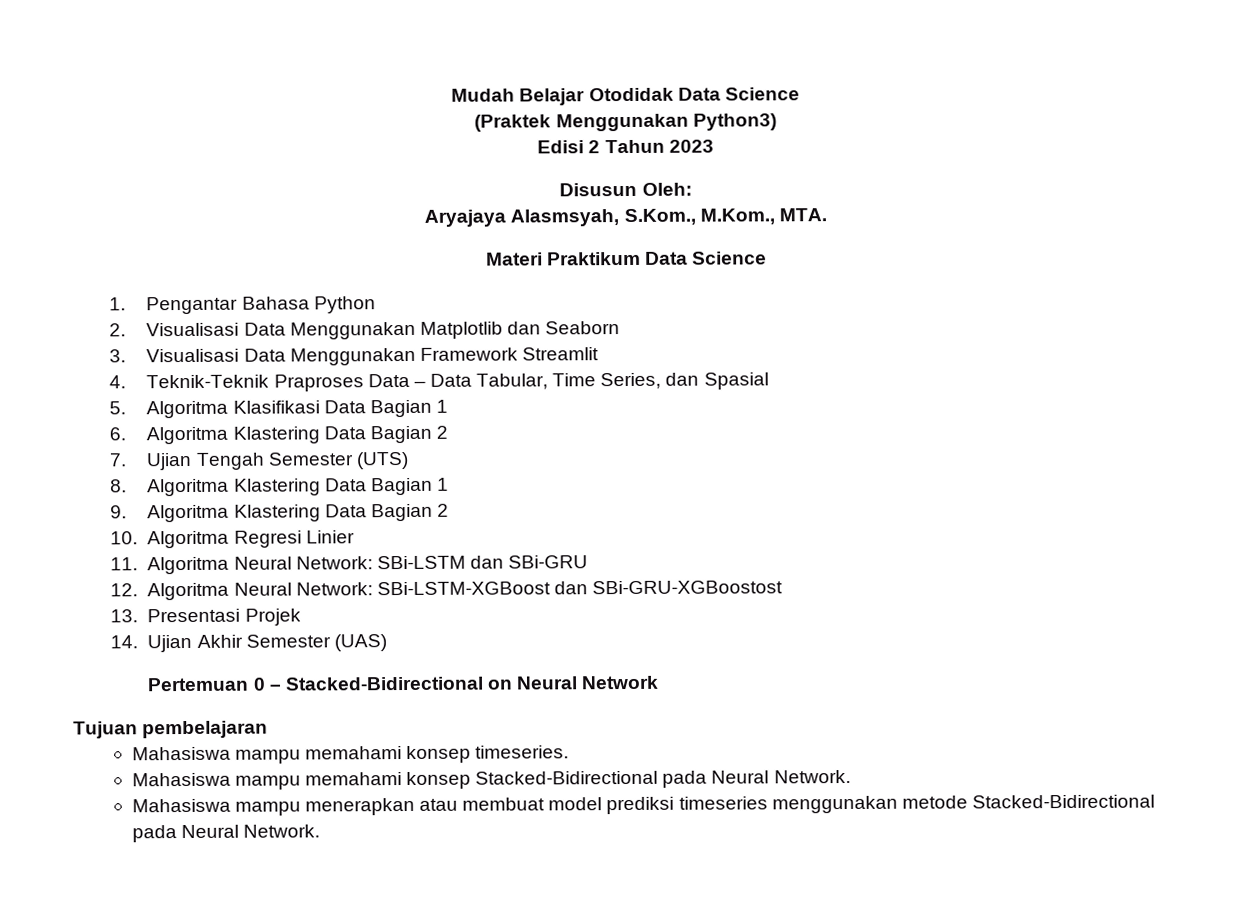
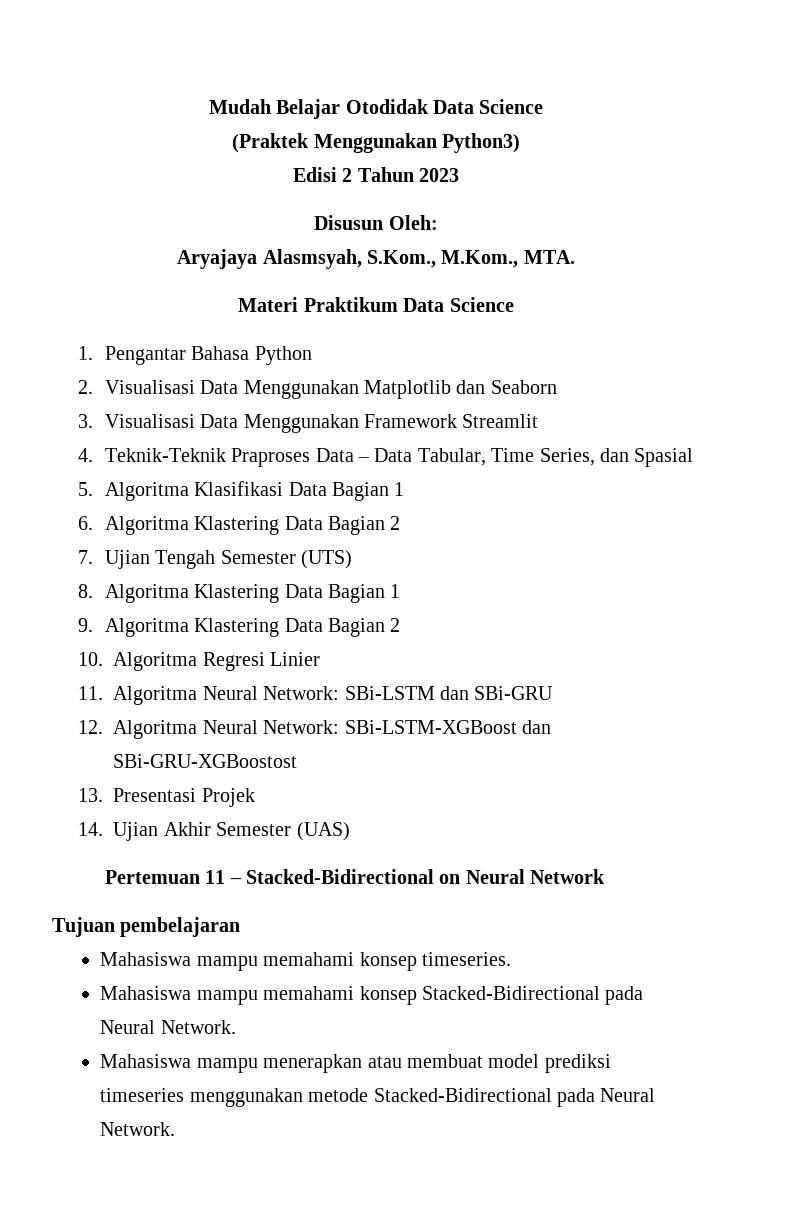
[252,677,266,691] 0 -> [205,870,226,884] 11

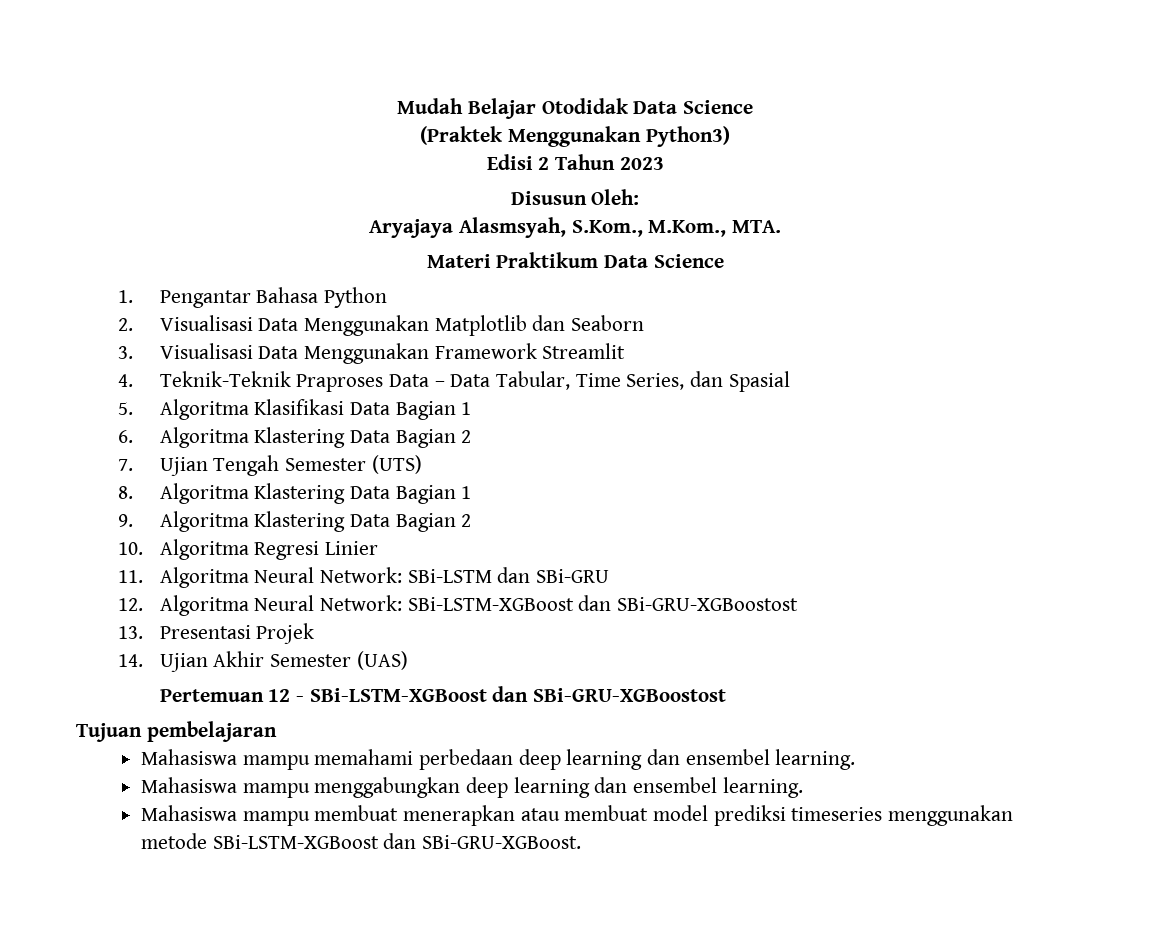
[205,869,606,884] 11 – Stacked-Bidirectional on Neural Network -> [268,686,726,702] 12 - SBi-LSTM-XGBoost dan SBi-GRU-XGBoostost
[359,952,511,971] [100,986,644,1005] [100,1020,236,1034] [100,1054,258,1073] konsep timeseries. // Mahasiswa mampu memahami konsep Stacked-Bidirectional pada Neural Network. // Mahasiswa mampu -> [418,749,856,770] [140,777,803,798] [140,805,399,826] perbedaan deep learning dan ensembel learning. // Mahasiswa mampu menggabungkan deep learning dan ensembel learning. // Mahasiswa mampu membuat
[373,1088,656,1107] [100,1122,176,1136] Stacked-Bidirectional pada Neural Network. -> [212,833,581,849] SBi-LSTM-XGBoost dan SBi-GRU-XGBoost.

